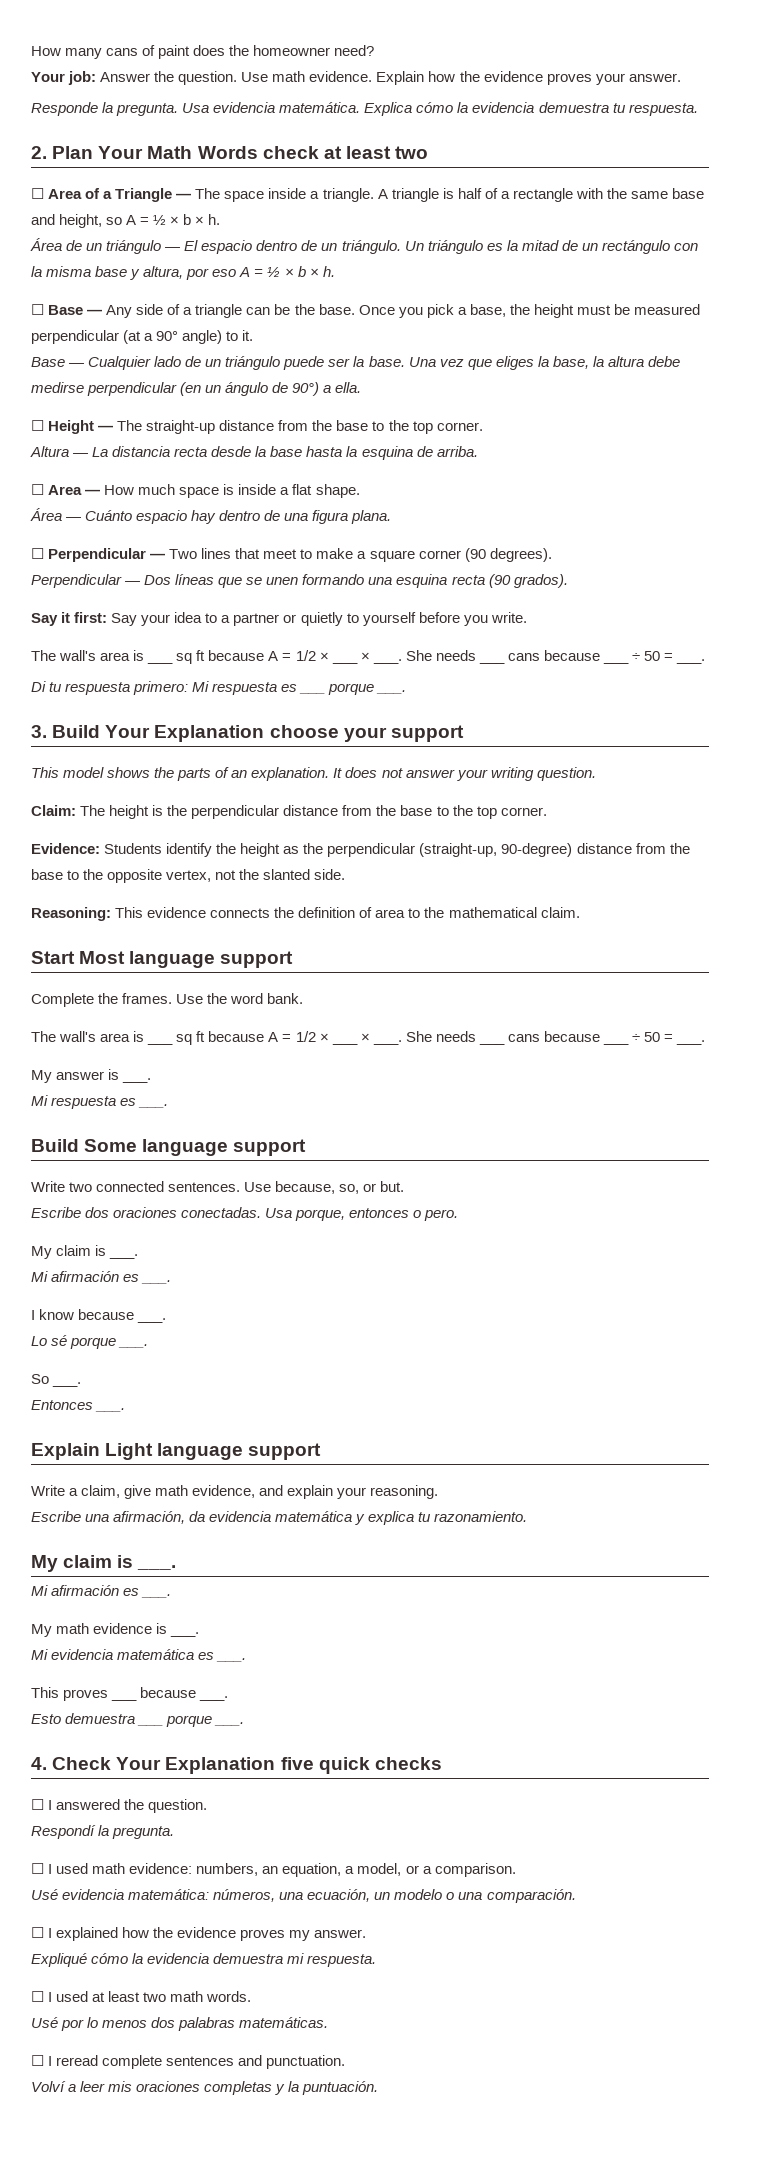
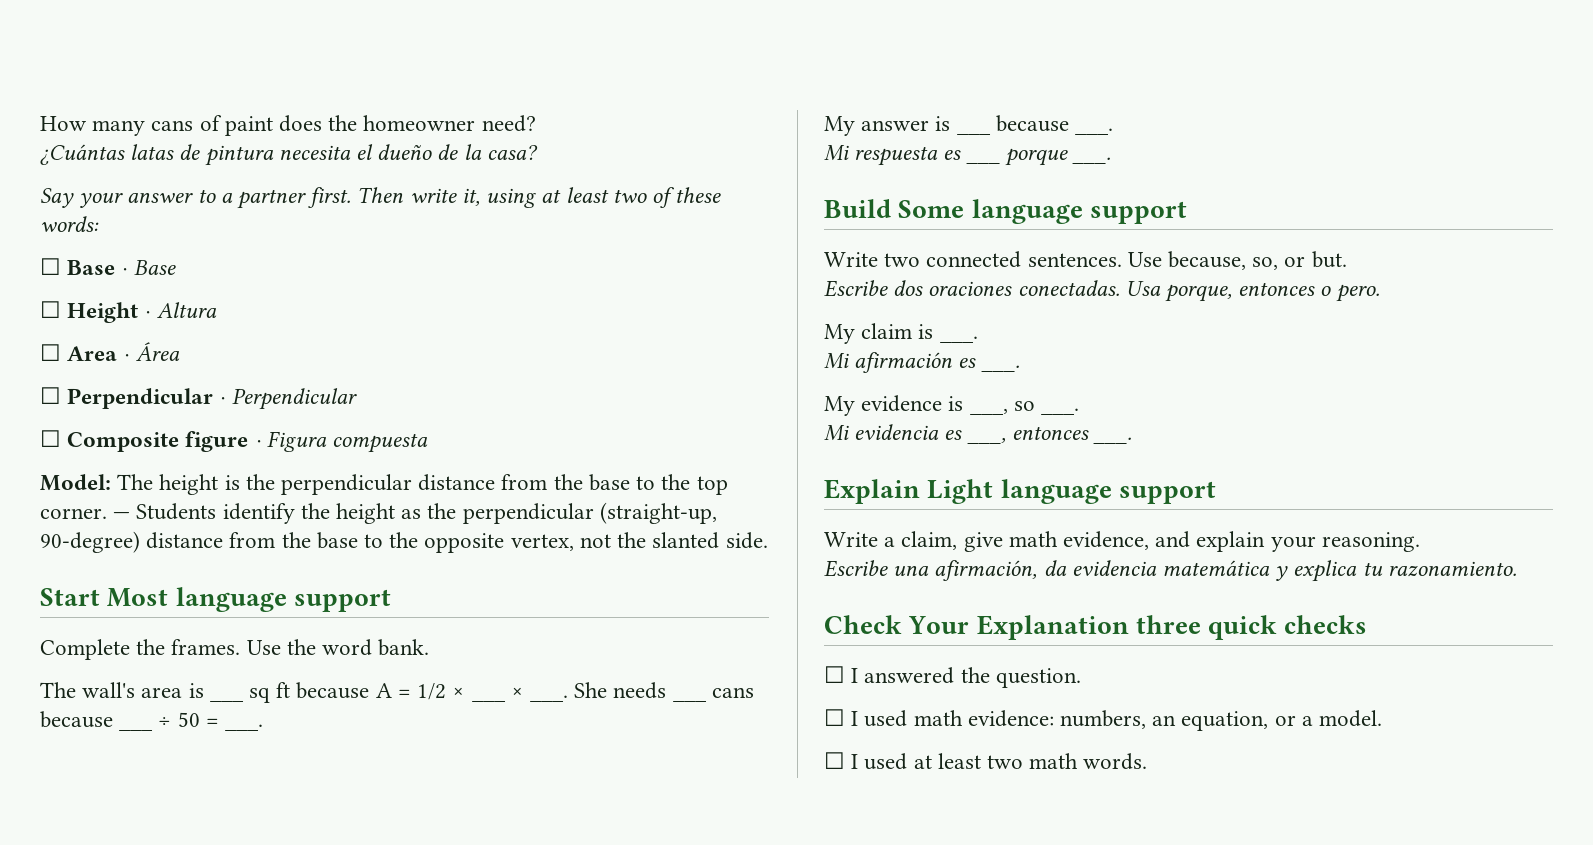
[31,71,681,85] [31,102,698,116] [31,146,429,159] [31,188,705,202] [31,214,221,228] [30,238,698,254] [31,266,335,280] [31,304,701,318] [31,330,254,344] [31,356,680,370] [31,382,362,396] [31,420,483,434] [30,446,478,460] [31,484,360,498] [30,508,392,524] [31,548,552,562] [31,574,568,588] [31,612,527,626] [31,650,145,661] [147,650,329,664] [331,661,358,664] [360,650,476,664] [478,661,505,664] [507,650,600,661] [603,661,630,664] [632,651,706,664] [31,681,298,695] [299,683,407,695] [31,725,464,742] [31,767,596,781] [31,805,76,816] Your job: Answer the question. Use math evidence. Explain how the evidence proves your answer. // Responde la pregunta. Usa evidencia matemática. Explica cómo la evidencia demuestra tu respuesta. // 2. Plan Your Math Words check at least two // ☐ Area of a Triangle — The space inside a triangle. A triangle is half of a rectangle with the same base and height, so A = ½ × b × h. // Área de un triángulo — El espacio dentro de un triángulo. Un triángulo es la mitad de un rectángulo con la misma base y altura, por eso A = ½ × b × h. // ☐ Base — Any side of a triangle can be the base. Once you pick a base, the height must be measured perpendicular (at a 90° angle) to it. // Base — Cualquier lado de un triángulo puede ser la base. Una vez que eliges la base, la altura debe medirse perpendicular (en un ángulo de 90°) a ella. // ☐ Height — The straight-up distance from the base to the top corner. // Altura — La distancia recta desde la base hasta la esquina de arriba. // ☐ Area — How much space is inside a flat shape. // Área — Cuánto espacio hay dentro de una figura plana. // ☐ Perpendicular — Two lines that meet to make a square corner (90 degrees). // Perpendicular — Dos líneas que se unen formando una esquina recta (90 grados). // Say it first: Say your idea to a partner or quietly to yourself before you write. // The wall's area is ___ sq ft because A = 1/2 × ___ × ___. She needs ___ cans because ___ ÷ 50 = ___. // Di tu respuesta primero: Mi respuesta es ___ porque ___. // 3. Build Your Explanation choose your support // This model shows the parts of an explanation. It does not answer your writing question. // Claim: -> [40,144,538,166] [40,187,722,209] [40,216,99,232] [40,258,176,275] [40,301,217,323] [40,342,180,361] [40,387,357,410] [40,430,429,453] [40,474,111,491] ¿Cuántas latas de pintura necesita el dueño de la casa? // Say your answer to a partner first. Then write it, using at least two of these words: // ☐ Base · Base // ☐ Height · Altura // ☐ Area · Área // ☐ Perpendicular · Perpendicular // ☐ Composite figure · Figura compuesta // Model:
[31,843,100,854] // Evidence: -> [113,512,131,519] —
[31,907,580,921] // Reasoning: This evidence connects the definition of area to the mathematical claim. -> (768, 540) none
(120, 1074) none -> [956,115,1069,135] ___ because
(137, 1102) none -> [965,148,1068,166] ___ porque
[31,1309,167,1323] [31,1335,149,1349] [31,1374,82,1387] [31,1400,93,1410] I know because ___. // Lo sé porque ___. // So ___. // Entonces -> [824,395,1080,416] [824,424,1089,444] My evidence is ___, so ___. // Mi evidencia es ___, entonces
[31,1555,177,1572] [31,1585,172,1598] [31,1623,200,1637] [31,1649,247,1662] [31,1687,138,1701] [140,1687,229,1701] [31,1713,136,1724] [137,1715,245,1727] [31,1757,47,1770] My claim is ___. // Mi afirmación es ___. // My math evidence is ___. // Mi evidencia matemática es ___. // This proves ___ because ___. // Esto demuestra ___ porque ___. // 4. -> (1517, 569) none
[280,1757,314,1770] five -> [1135,615,1201,634] three
[31,1825,175,1839] // Respondí la pregunta. -> (1081, 678) none
[345,1863,516,1877] [31,1889,576,1903] [31,1927,367,1941] [31,1953,377,1967] a model, or a comparison. // Usé evidencia matemática: números, una ecuación, un modelo o una comparación. // ☐ I explained how the evidence proves my answer. // Expliqué cómo la evidencia demuestra mi respuesta. -> [1274,710,1383,727] or a model.
[31,2017,329,2031] [31,2055,346,2069] [31,2081,379,2095] // Usé por lo menos dos palabras matemáticas. // ☐ I reread complete sentences and punctuation. // Volví a leer mis oraciones completas y la puntuación. -> (1148, 761) none

